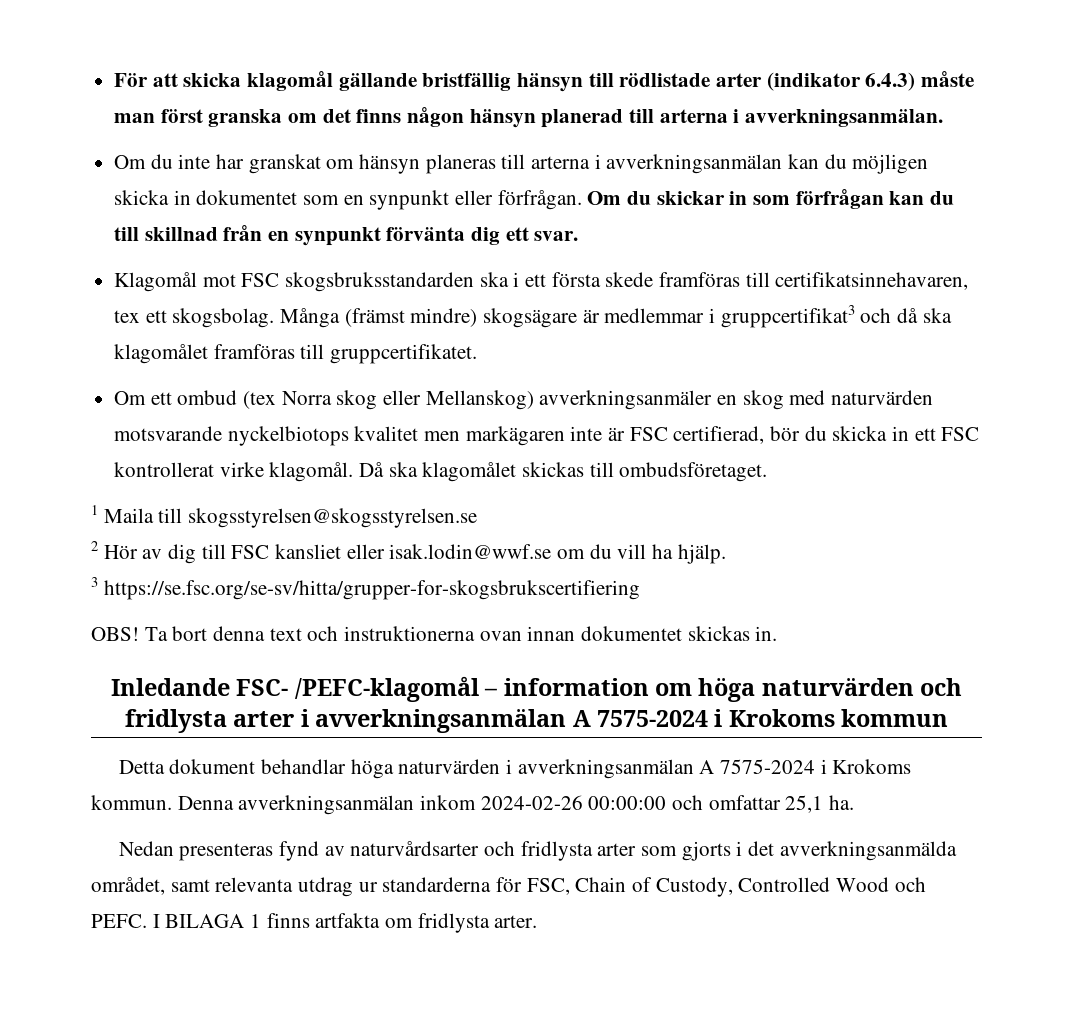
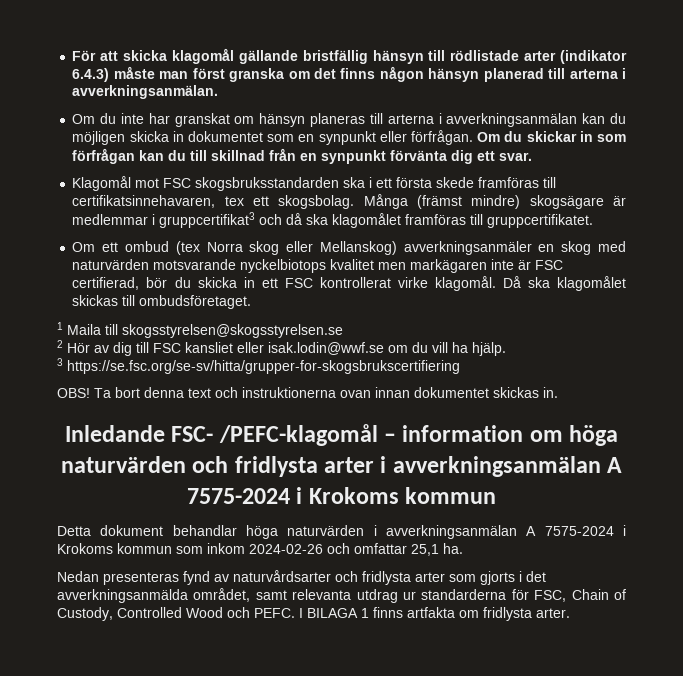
[91,795,415,815] kommun. Denna avverkningsanmälan -> [117,543,203,554] kommun som
[588,796,667,810] 00:00:00 -> (323, 549) none

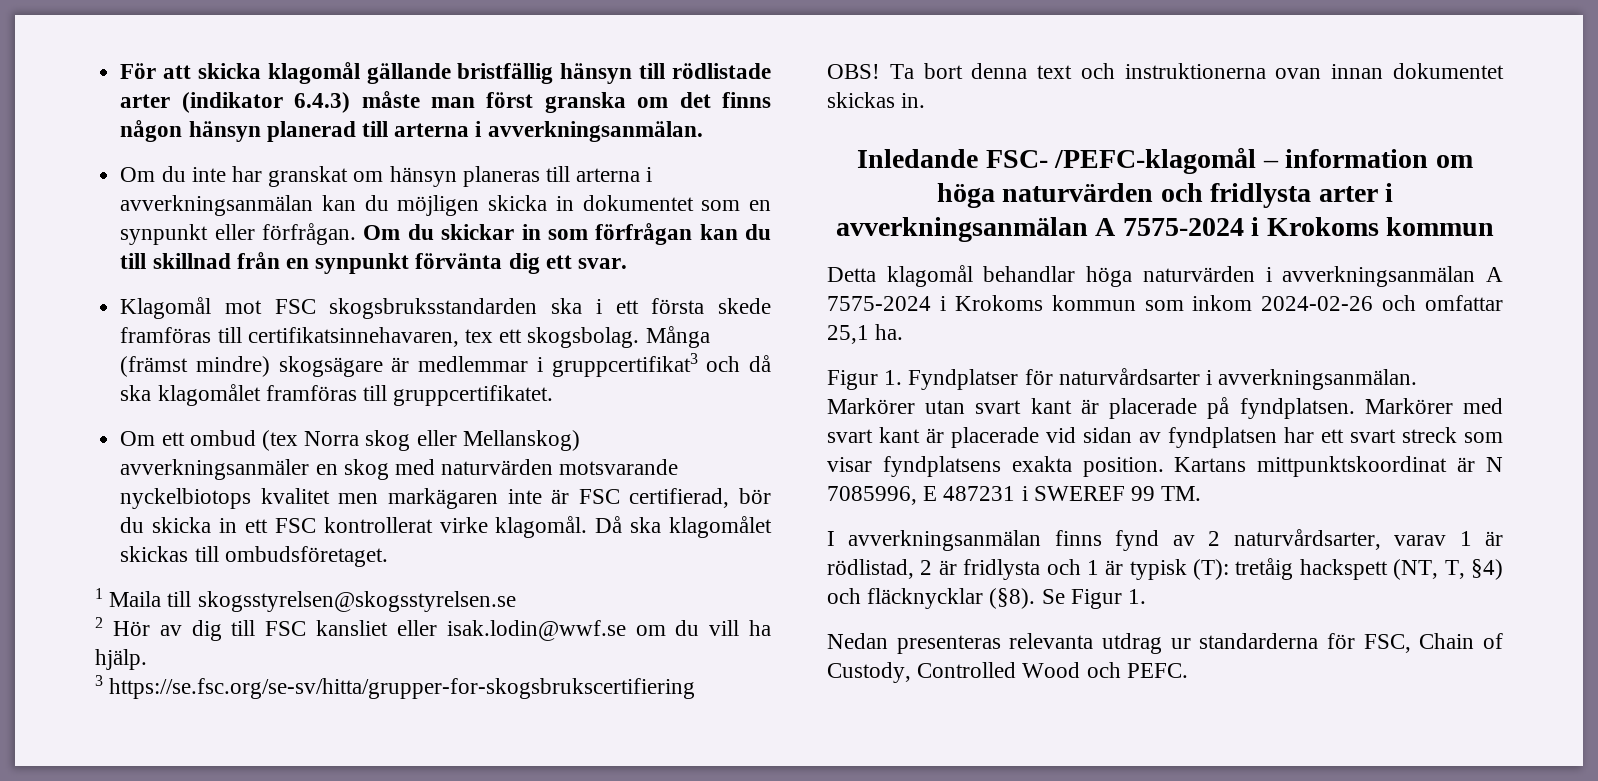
[100,525,164,536] dokument -> [886,265,973,287] klagomål
[57,570,546,585] [57,588,287,603] Nedan presenteras fynd av naturvårdsarter och fridlysta arter som gjorts i det avverkningsanmälda området, samt -> [827,368,1418,390] [827,397,1503,419] [827,427,1503,448] [827,456,1503,477] [827,486,1202,505] [827,529,1503,551] [827,558,1503,580] [827,588,1147,609] [827,633,1001,654] Figur 1. Fyndplatser för naturvårdsarter i avverkningsanmälan. Markörer utan svart kant är placerade på fyndplatsen. Markörer med svart kant är placerade vid sidan av fyndplatsen har ett svart streck som visar fyndplatsens exakta position. Kartans mittpunktskoordinat är N 7085996, E 487231 i SWEREF 99 TM. // I avverkningsanmälan finns fynd av 2 naturvårdsarter, varav 1 är rödlistad, 2 är fridlysta och 1 är typisk (T): tretåig hackspett (NT, T, §4) och fläcknycklar (§8). Se Figur 1. // Nedan presenteras
[299,607,570,621] I BILAGA 1 finns artfakta om fridlysta arter. -> (1188, 670) none

